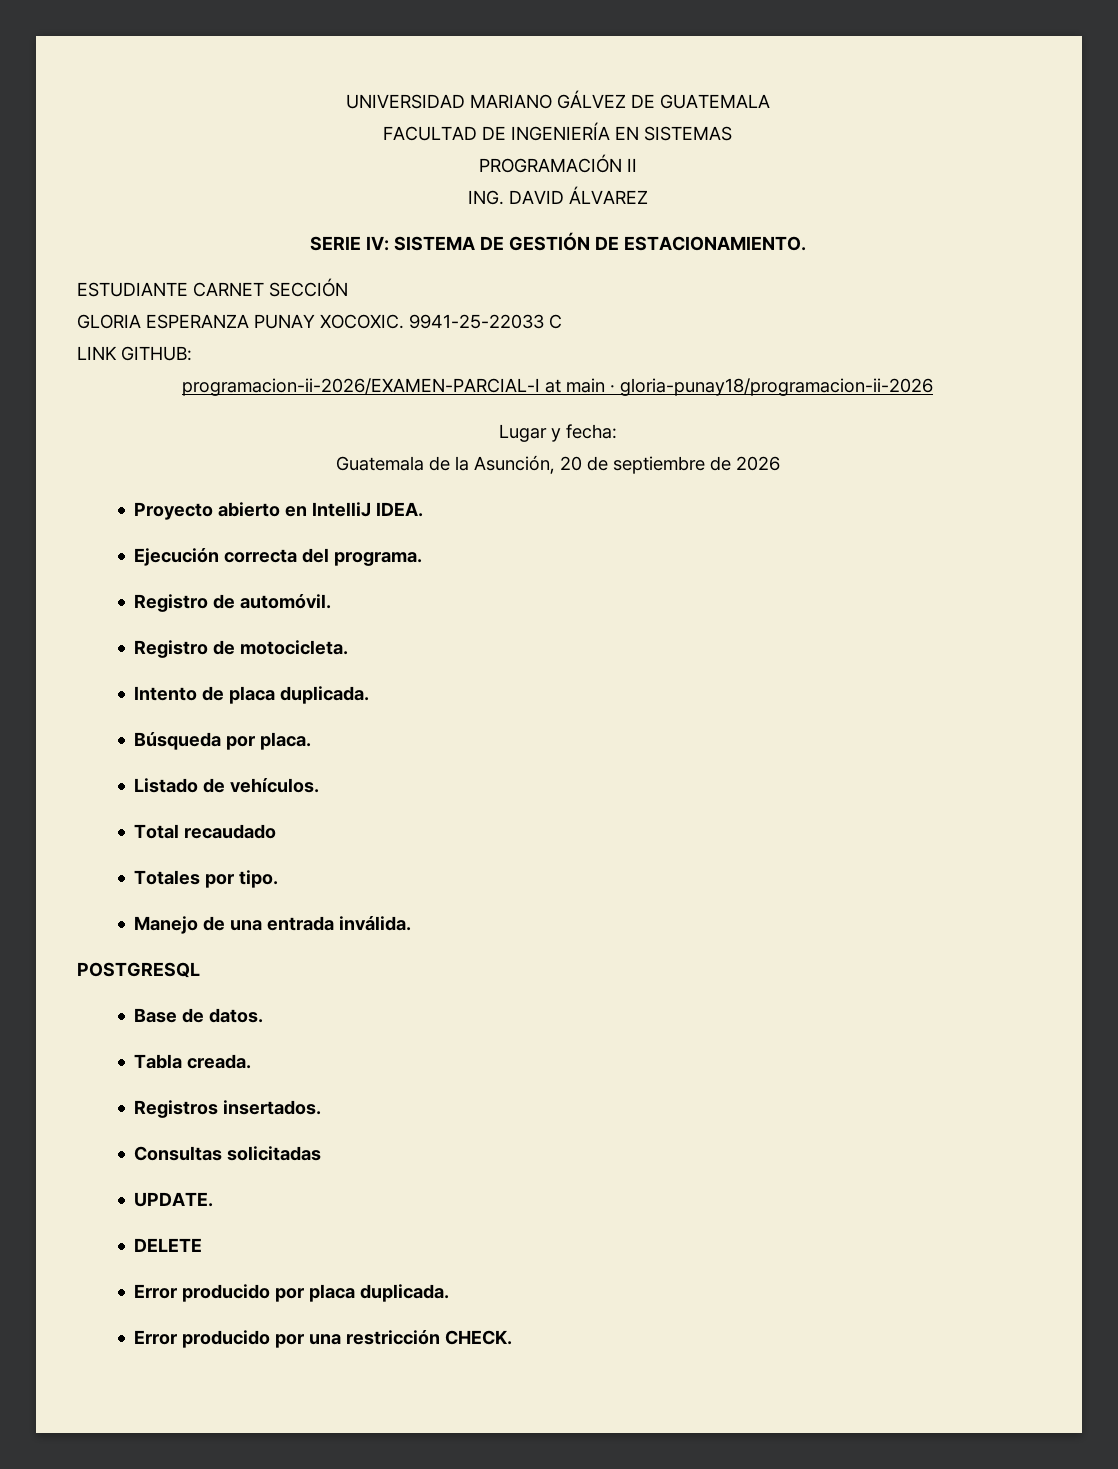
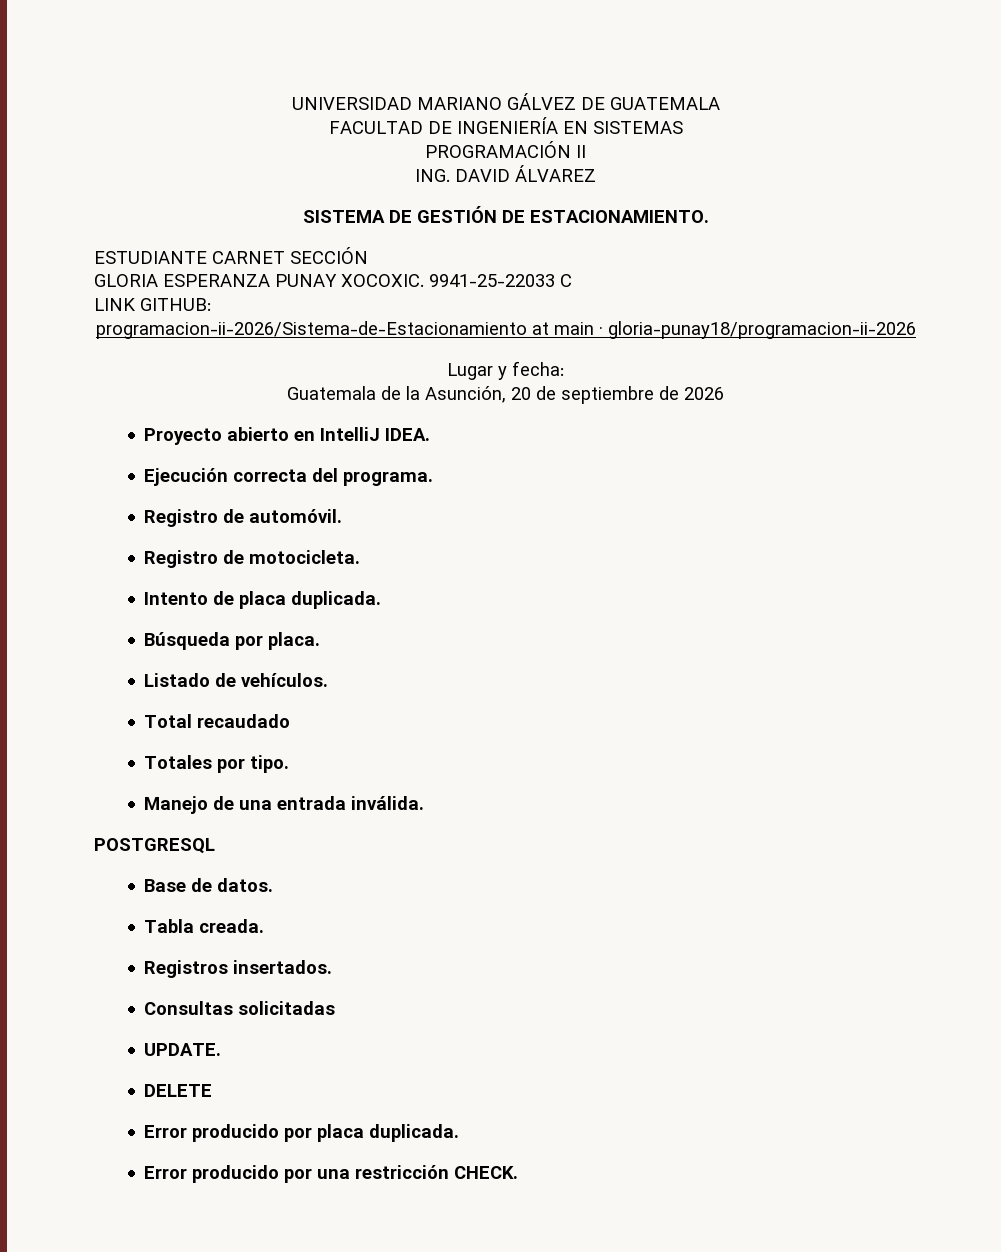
[309,236,389,251] SERIE IV: -> (596, 173) none
[182,378,540,396] programacion-ii-2026/EXAMEN-PARCIAL-I -> [95,321,527,339] programacion-ii-2026/Sistema-de-Estacionamiento

